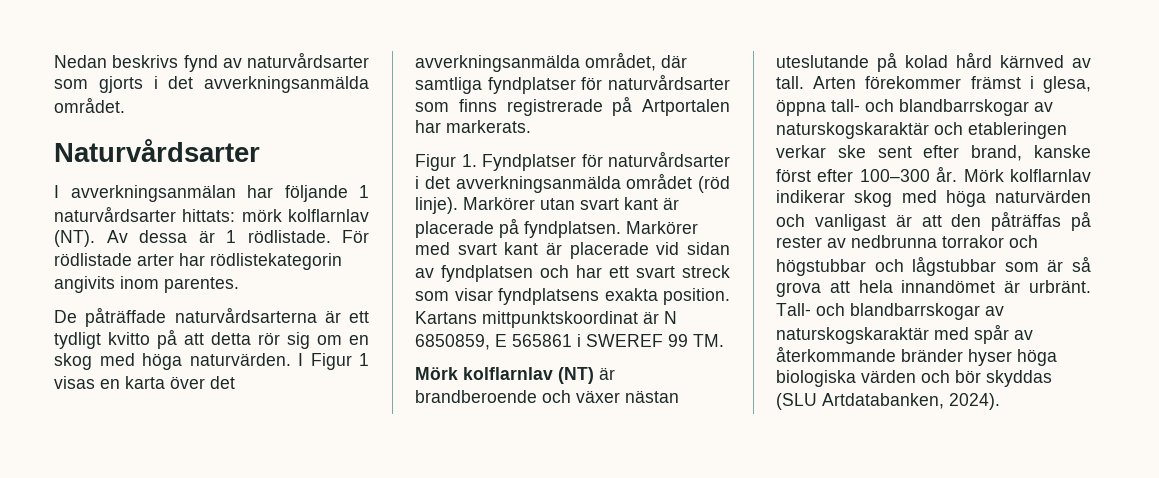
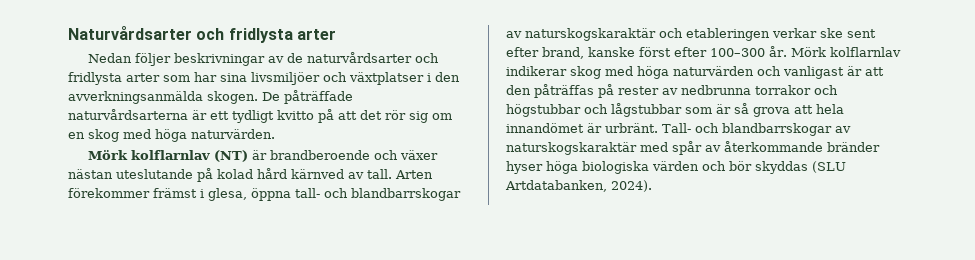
[54,52,369,72] [54,76,369,93] [54,97,125,113] [54,139,260,162] [54,185,369,202] [54,206,369,222] [54,230,369,247] [54,253,342,270] [54,276,239,293] Nedan beskrivs fynd av naturvårdsarter som gjorts i det avverkningsanmälda området. // Naturvårdsarter // I avverkningsanmälan har följande 1 naturvårdsarter hittats: mörk kolflarnlav (NT). Av dessa är 1 rödlistade. För rödlistade arter har rödlistekategorin angivits inom parentes. // -> [68,26,336,43] [88,52,440,66] [68,72,460,85] [68,91,258,104] Naturvårdsarter och fridlysta arter // Nedan följer beskrivningar av de naturvårdsarter och fridlysta arter som har sina livsmiljöer och växtplatser i den avverkningsanmälda skogen.
[211,332,251,345] detta -> [360,110,382,120] det
[298,353,369,370] [54,376,235,389] [415,52,687,72] [415,74,730,94] [415,96,730,116] [415,120,531,133] [415,151,730,171] [415,173,730,193] [415,197,679,214] [415,218,698,238] [415,242,730,259] [415,265,730,282] [415,288,730,305] [415,311,677,328] [415,334,724,350] I Figur 1 visas en karta över det avverkningsanmälda området, där samtliga fyndplatser för naturvårdsarter som finns registrerade på Artportalen har markerats. // Figur 1. Fyndplatser för naturvårdsarter i det avverkningsanmälda området (röd linje). Markörer utan svart kant är placerade på fyndplatsen. Markörer med svart kant är placerade vid sidan av fyndplatsen och har ett svart streck som visar fyndplatsens exakta position. Kartans mittpunktskoordinat är N 6850859, E 565861 i SWEREF 99 TM. -> (275, 134) none

